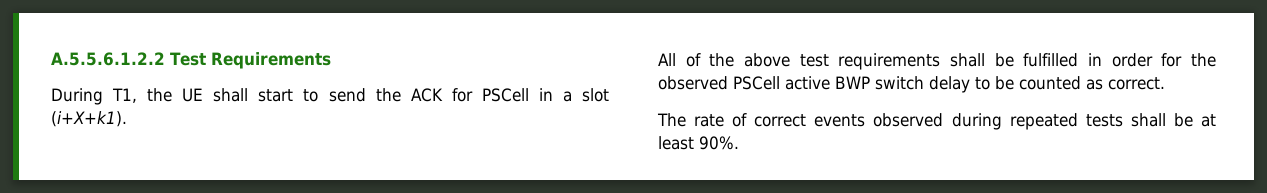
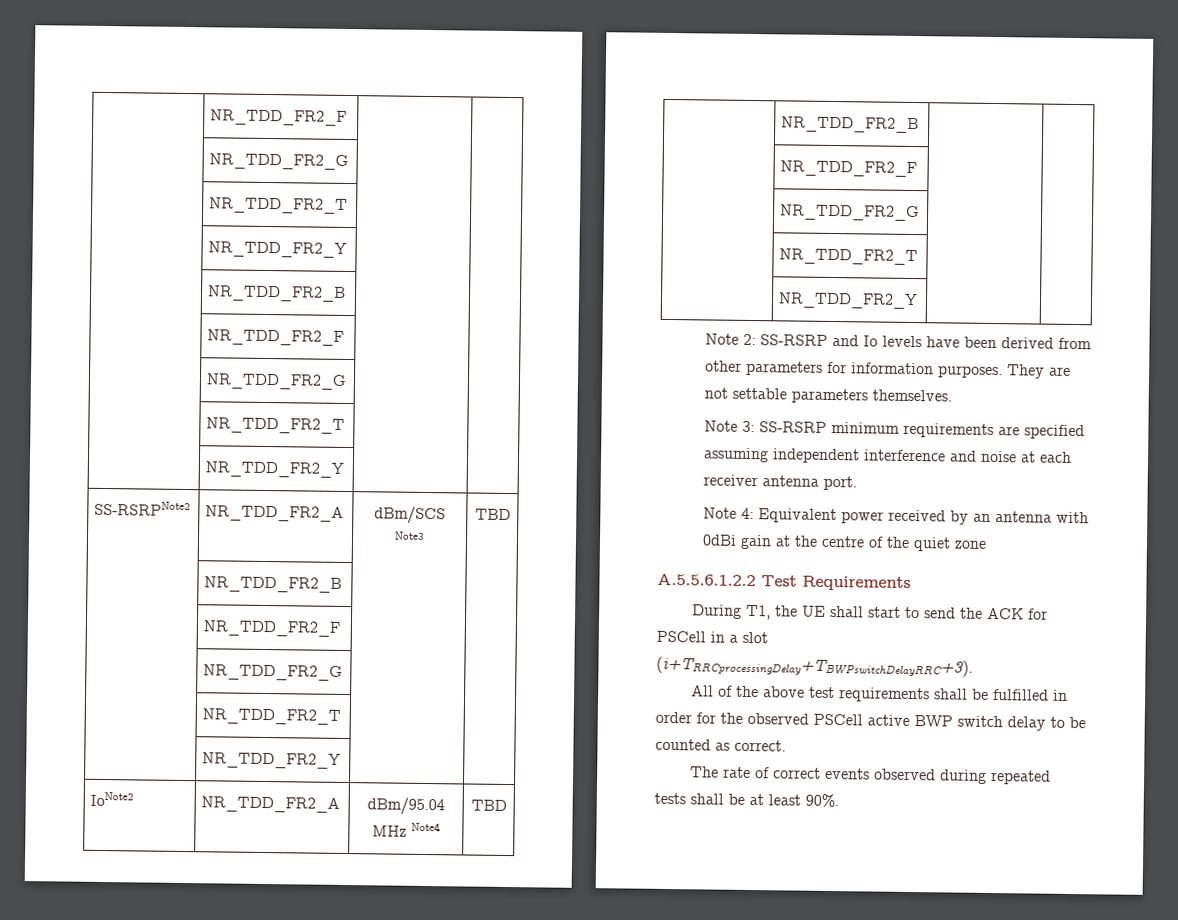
(51, 59) none -> [210,109,348,126] [209,153,350,171] [209,197,349,214] [208,241,348,258] [207,285,347,302] [207,329,345,346] [206,373,348,390] [206,417,346,434] [205,461,345,478] [94,500,192,517] [205,505,345,522] [374,506,446,525] [394,531,425,540] [474,508,511,521] [204,576,343,593] [203,620,341,637] [203,664,344,681] [202,708,342,725] [202,752,342,769] [90,791,135,807] [201,796,341,813] [367,797,445,816] [371,821,441,837] [470,799,507,812] [781,116,920,134] [780,160,918,178] [779,204,921,222] [779,248,919,266] [778,292,919,310] [704,333,1092,350] [704,360,1071,379] [703,387,952,404] [703,420,1085,440] [702,447,1072,464] [702,474,857,491] [702,507,1089,525] [701,534,987,552] | NR_TDD_FR2_F | | // | NR_TDD_FR2_G | | // | NR_TDD_FR2_T | | // | NR_TDD_FR2_Y | | // | NR_TDD_FR2_B | | // | NR_TDD_FR2_F | | // | NR_TDD_FR2_G | | // | NR_TDD_FR2_T | | // | NR_TDD_FR2_Y | | // SS-RSRPNote2 | NR_TDD_FR2_A | dBm/SCS Note3 | TBD // | NR_TDD_FR2_B | | // | NR_TDD_FR2_F | | // | NR_TDD_FR2_G | | // | NR_TDD_FR2_T | | // | NR_TDD_FR2_Y | | // IoNote2 | NR_TDD_FR2_A | dBm/95.04 MHz Note4 | TBD // | NR_TDD_FR2_B | | // | NR_TDD_FR2_F | | // | NR_TDD_FR2_G | | // | NR_TDD_FR2_T | | // | NR_TDD_FR2_Y | | // Note 2: SS-RSRP and Io levels have been derived from other parameters for information purposes. They are not settable parameters themselves. // Note 3: SS-RSRP minimum requirements are specified assuming independent interference and noise at each receiver antenna port. // Note 4: Equivalent power received by an antenna with 0dBi gain at the centre of the quiet zone //
[51,111,127,127] (i+X+k1). -> [656,656,973,677] (i+TRRCprocessingDelay+TBWPswitchDelayRRC+3).

